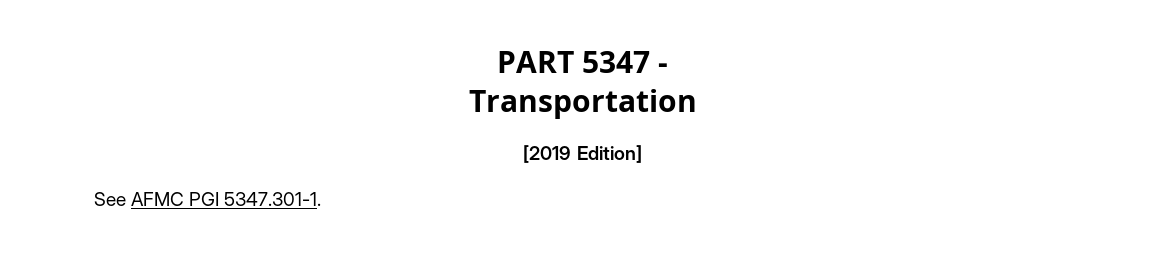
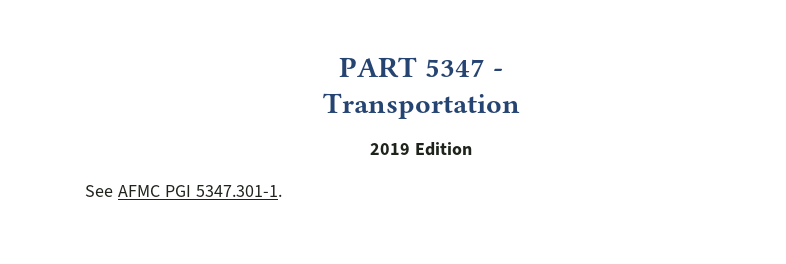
[523,145,642,163] [2019 Edition] -> [370,142,472,156] 2019 Edition

